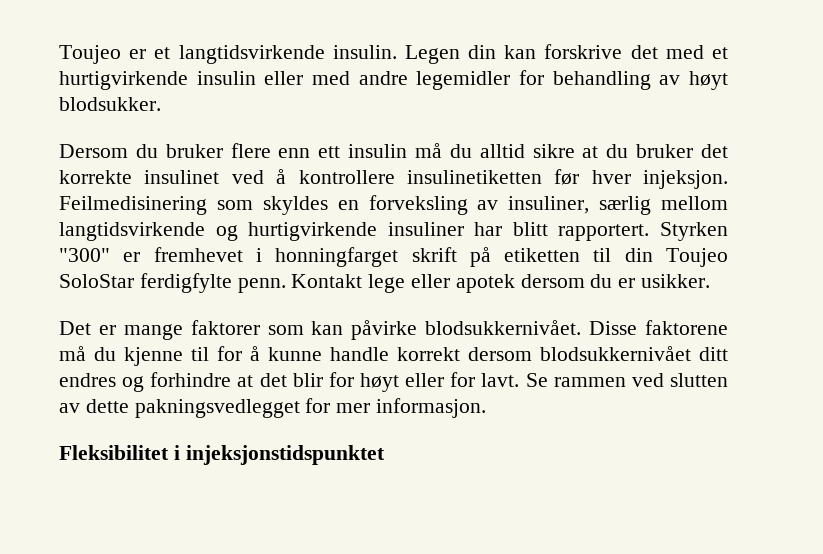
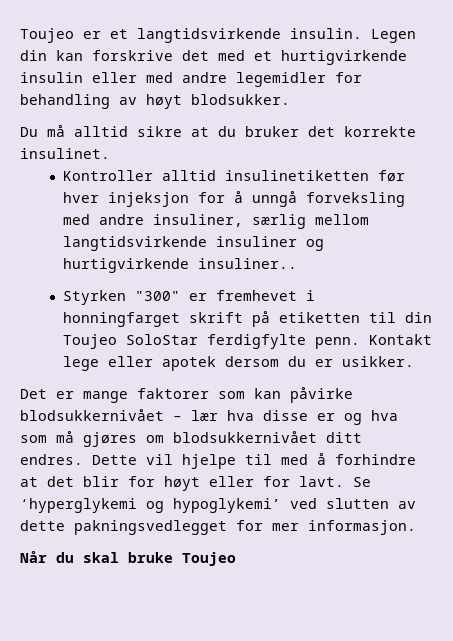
[59,143,472,158] Dersom du bruker flere enn ett insulin må du -> [20,125,65,137] Du må
[144,169,728,189] [59,195,499,215] insulinet ved å kontrollere insulinetiketten før hver injeksjon. Feilmedisinering som skyldes en forveksling av -> [20,148,110,159] [63,170,406,182] [63,191,406,207] [63,214,145,225] insulinet. // Kontroller alltid insulinetiketten før hver injeksjon for å unngå forveksling med andre
(205, 231) none -> [216,236,298,247] insuliner
[387,222,650,241] insuliner har blitt rapportert. -> [198,258,298,269] insuliner.. //
[425,320,729,335] [59,346,728,366] [59,373,145,392] blodsukkernivået. Disse faktorene må du kjenne til for å kunne handle korrekt dersom blodsukkernivået ditt endres og -> [20,409,398,425] [20,431,362,447] [20,453,326,469] blodsukkernivået – lær hva disse er og hva som må gjøres om blodsukkernivået ditt endres. Dette vil hjelpe til med å
[553,377,626,387] rammen -> [20,498,281,513] ‘hyperglykemi og hypoglykemi’
[59,445,385,465] Fleksibilitet i injeksjonstidspunktet -> [20,551,236,566] Når du skal bruke Toujeo

